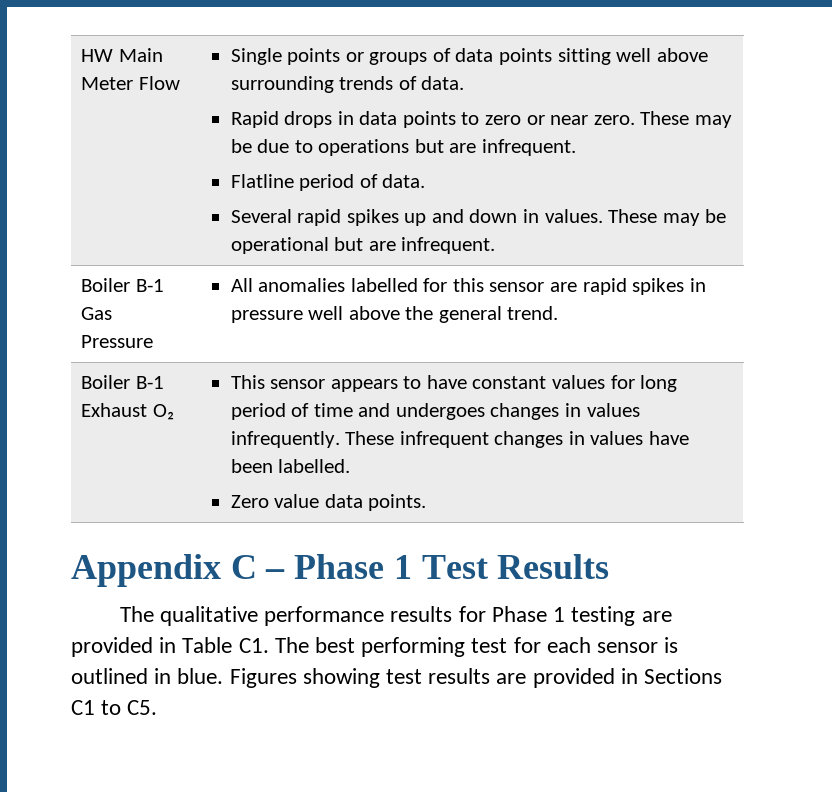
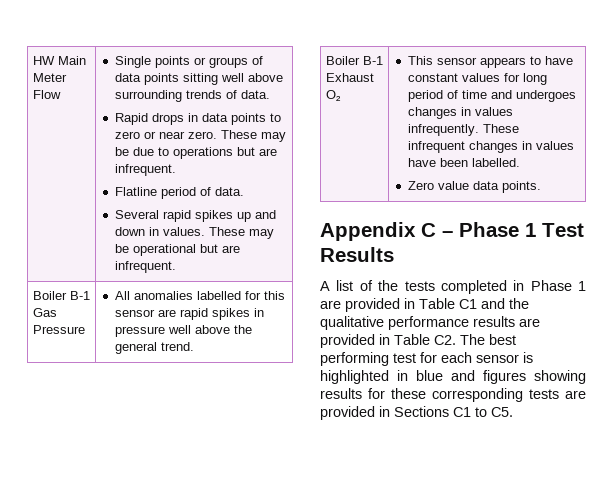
[119,606,672,626] [71,637,269,657] The qualitative performance results for Phase 1 testing are provided in Table C1. -> [320,280,586,294] [320,298,529,312] [320,316,540,330] [320,334,456,348] A list of the tests completed in Phase 1 are provided in Table C1 and the qualitative performance results are provided in Table C2.
[71,668,491,688] outlined in blue. Figures showing test results -> [320,370,586,384] [320,388,559,402] highlighted in blue and figures showing results for these corresponding tests

